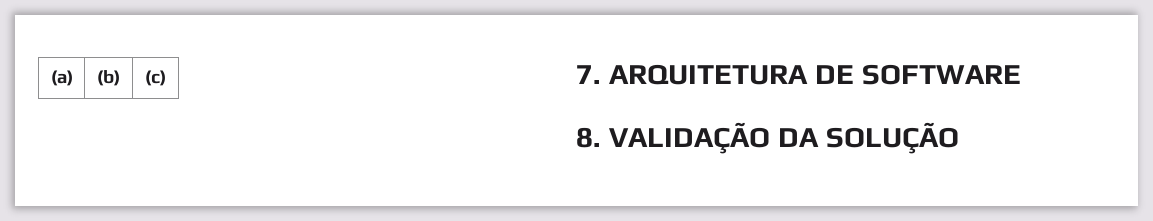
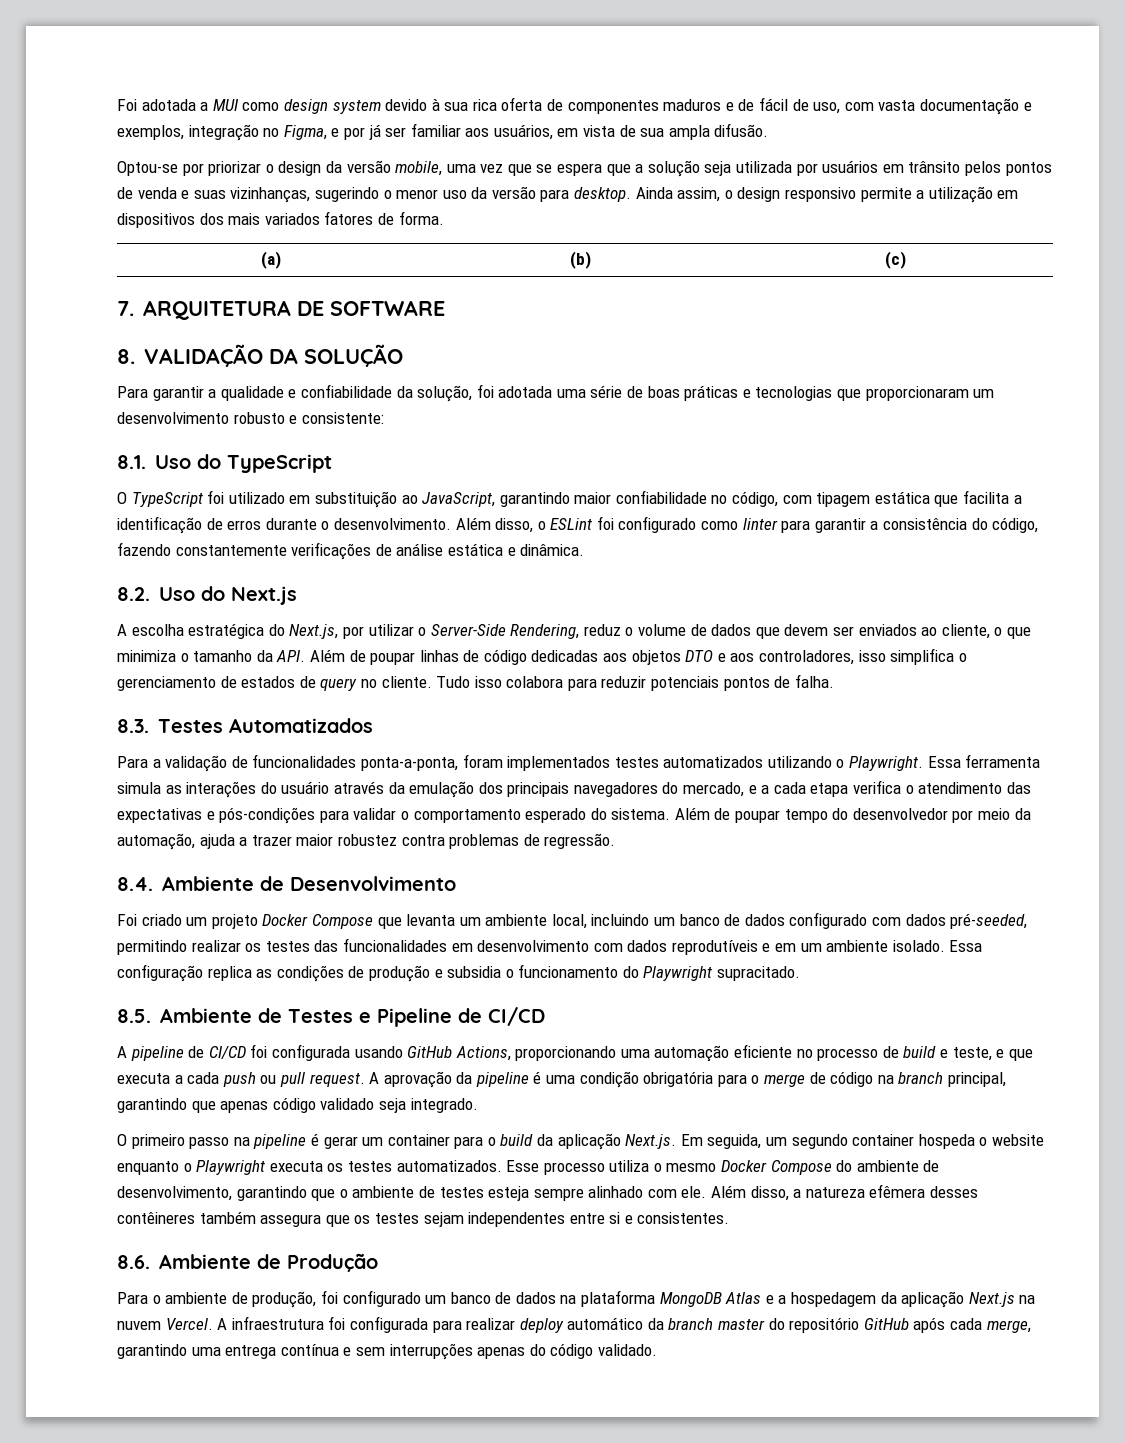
(50, 78) none -> [117,97,1032,115] [117,123,769,141] [117,160,1052,177] [117,186,1019,203] [117,211,444,228] Foi adotada a MUI como design system devido à sua rica oferta de componentes maduros e de fácil de uso, com vasta documentação e exemplos, integração no Figma, e por já ser familiar aos usuários, em vista de sua ampla difusão. // Optou-se por priorizar o design da versão mobile, uma vez que se espera que a solução seja utilizada por usuários em trânsito pelos pontos de venda e suas vizinhanças, sugerindo o menor uso da versão para desktop. Ainda assim, o design responsivo permite a utilização em dispositivos dos mais variados fatores de forma. //
(959, 138) none -> [117,384,995,402] [117,412,384,424] [117,454,332,473] [117,490,1022,508] [117,516,1039,534] [117,542,585,560] [117,586,297,605] [117,623,1031,639] [117,648,967,665] [117,674,834,691] [117,718,373,733] [117,754,1041,772] [117,780,1031,798] [117,807,1031,824] [117,833,616,850] [117,876,456,891] [117,912,1028,929] [117,938,983,955] [117,964,801,982] [117,1007,545,1027] [117,1044,1033,1062] [117,1071,1006,1088] [117,1097,478,1113] [117,1133,1044,1150] [117,1160,940,1175] [117,1184,979,1201] [117,1211,730,1227] [117,1253,378,1272] [117,1290,1036,1308] [117,1316,1031,1333] [117,1343,657,1360] // Para garantir a qualidade e confiabilidade da solução, foi adotada uma série de boas práticas e tecnologias que proporcionaram um desenvolvimento robusto e consistente: // 8.1. Uso do TypeScript // O TypeScript foi utilizado em substituição ao JavaScript, garantindo maior confiabilidade no código, com tipagem estática que facilita a identificação de erros durante o desenvolvimento. Além disso, o ESLint foi configurado como linter para garantir a consistência do código, fazendo constantemente verificações de análise estática e dinâmica. // 8.2. Uso do Next.js // A escolha estratégica do Next.js, por utilizar o Server-Side Rendering, reduz o volume de dados que devem ser enviados ao cliente, o que minimiza o tamanho da API. Além de poupar linhas de código dedicadas aos objetos DTO e aos controladores, isso simplifica o gerenciamento de estados de query no cliente. Tudo isso colabora para reduzir potenciais pontos de falha. // 8.3. Testes Automatizados // Para a validação de funcionalidades ponta-a-ponta, foram implementados testes automatizados utilizando o Playwright. Essa ferramenta simula as interações do usuário através da emulação dos principais navegadores do mercado, e a cada etapa verifica o atendimento das expectativas e pós-condições para validar o comportamento esperado do sistema. Além de poupar tempo do desenvolvedor por meio da automação, ajuda a trazer maior robustez contra problemas de regressão. // 8.4. Ambiente de Desenvolvimento // Foi criado um projeto Docker Compose que levanta um ambiente local, incluindo um banco de dados configurado com dados pré-seeded, permitindo realizar os testes das funcionalidades em desenvolvimento com dados reprodutíveis e em um ambiente isolado. Essa configuração replica as condições de produção e subsidia o funcionamento do Playwright supracitado. // 8.5. Ambiente de Testes e Pipeline de CI/CD // A pipeline de CI/CD foi configurada usando GitHub Actions, proporcionando uma automação eficiente no processo de build e teste, e que executa a cada push ou pull request. A aprovação da pipeline é uma condição obrigatória para o merge de código na branch principal, garantindo que apenas código validado seja integrado. // O primeiro passo na pipeline é gerar um container para o build da aplicação Next.js. Em seguida, um segundo container hospeda o website enquanto o Playwright executa os testes automatizados. Esse processo utiliza o mesmo Docker Compose do ambiente de desenvolvimento, garantindo que o ambiente de testes esteja sempre alinhado com ele. Além disso, a natureza efêmera desses contêineres também assegura que os testes sejam independentes entre si e consistentes. // 8.6. Ambiente de Produção // Para o ambiente de produção, foi configurado um banco de dados na plataforma MongoDB Atlas e a hospedagem da aplicação Next.js na nuvem Vercel. A infraestrutura foi configurada para realizar deploy automático da branch master do repositório GitHub após cada merge, garantindo uma entrega contínua e sem interrupções apenas do código validado.

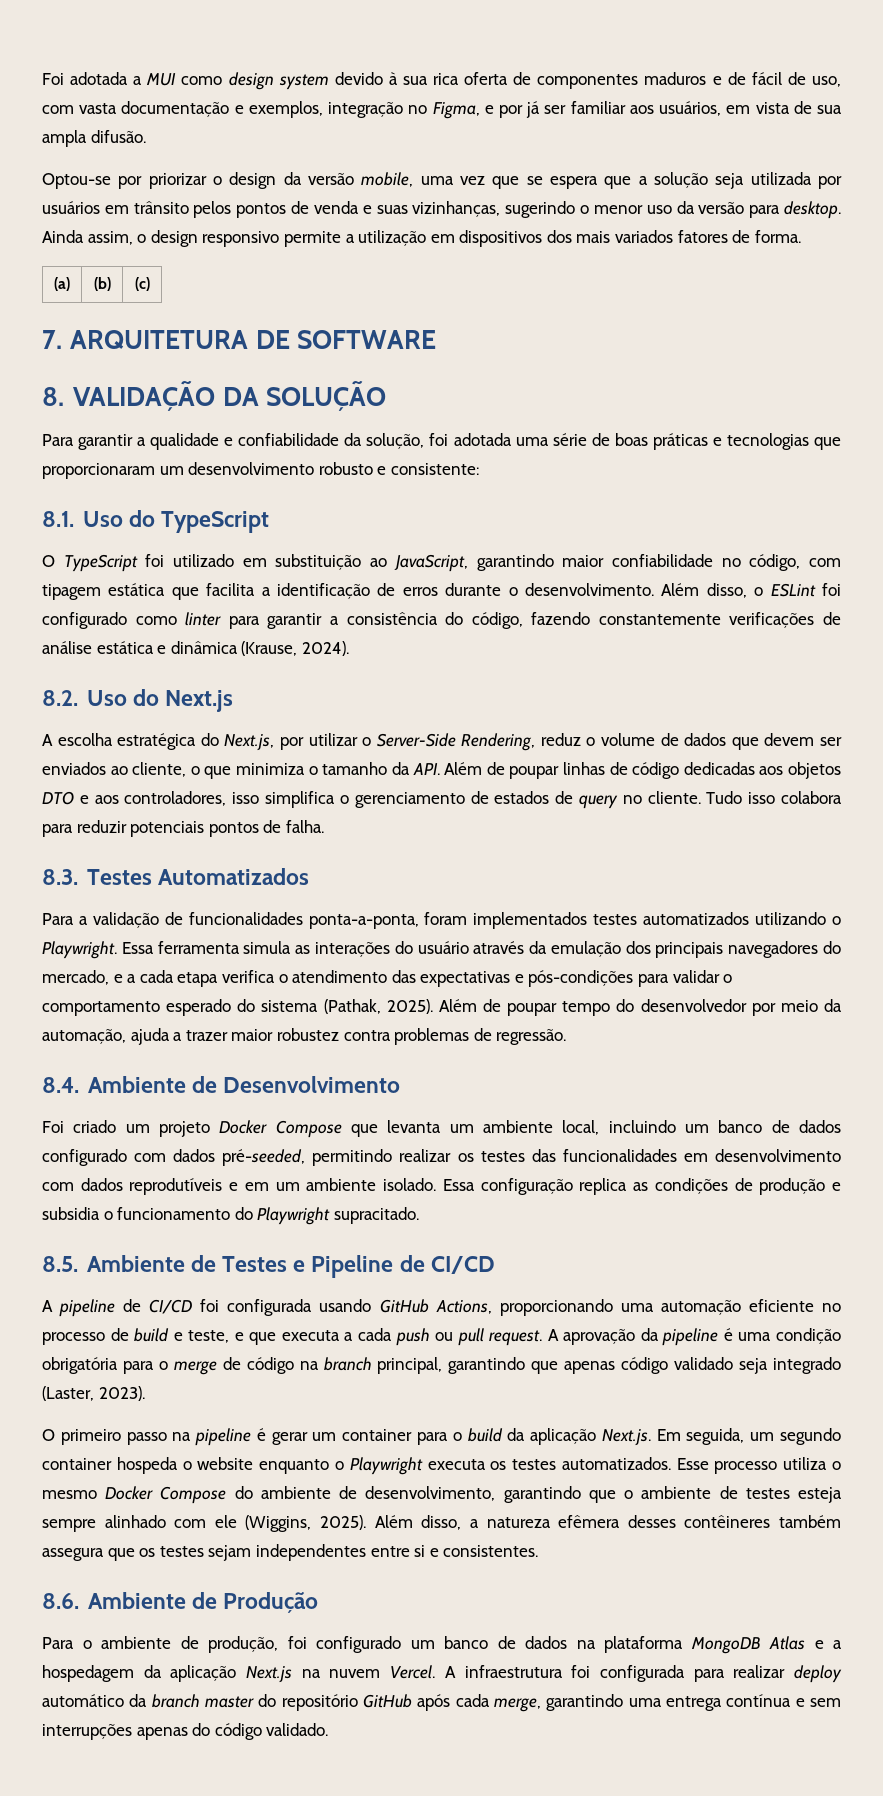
[520,544,585,556] dinâmica. -> [170,641,349,656] dinâmica (Krause, 2024).
[611,808,671,820] sistema. -> [261,999,433,1014] sistema (Pathak, 2025).
[410,1098,478,1113] integrado. -> [772,1357,841,1374] [42,1386,145,1401] integrado (Laster, 2023).
[681,1186,707,1198] ele. -> [214,1515,367,1532] ele (Wiggins, 2025).

